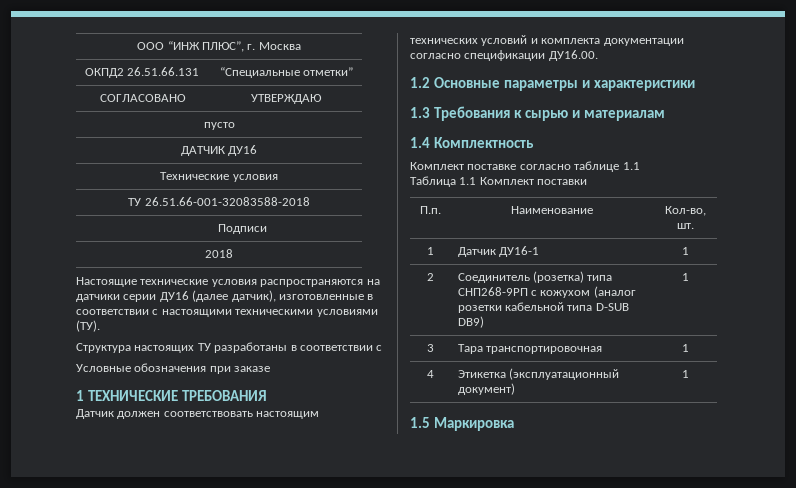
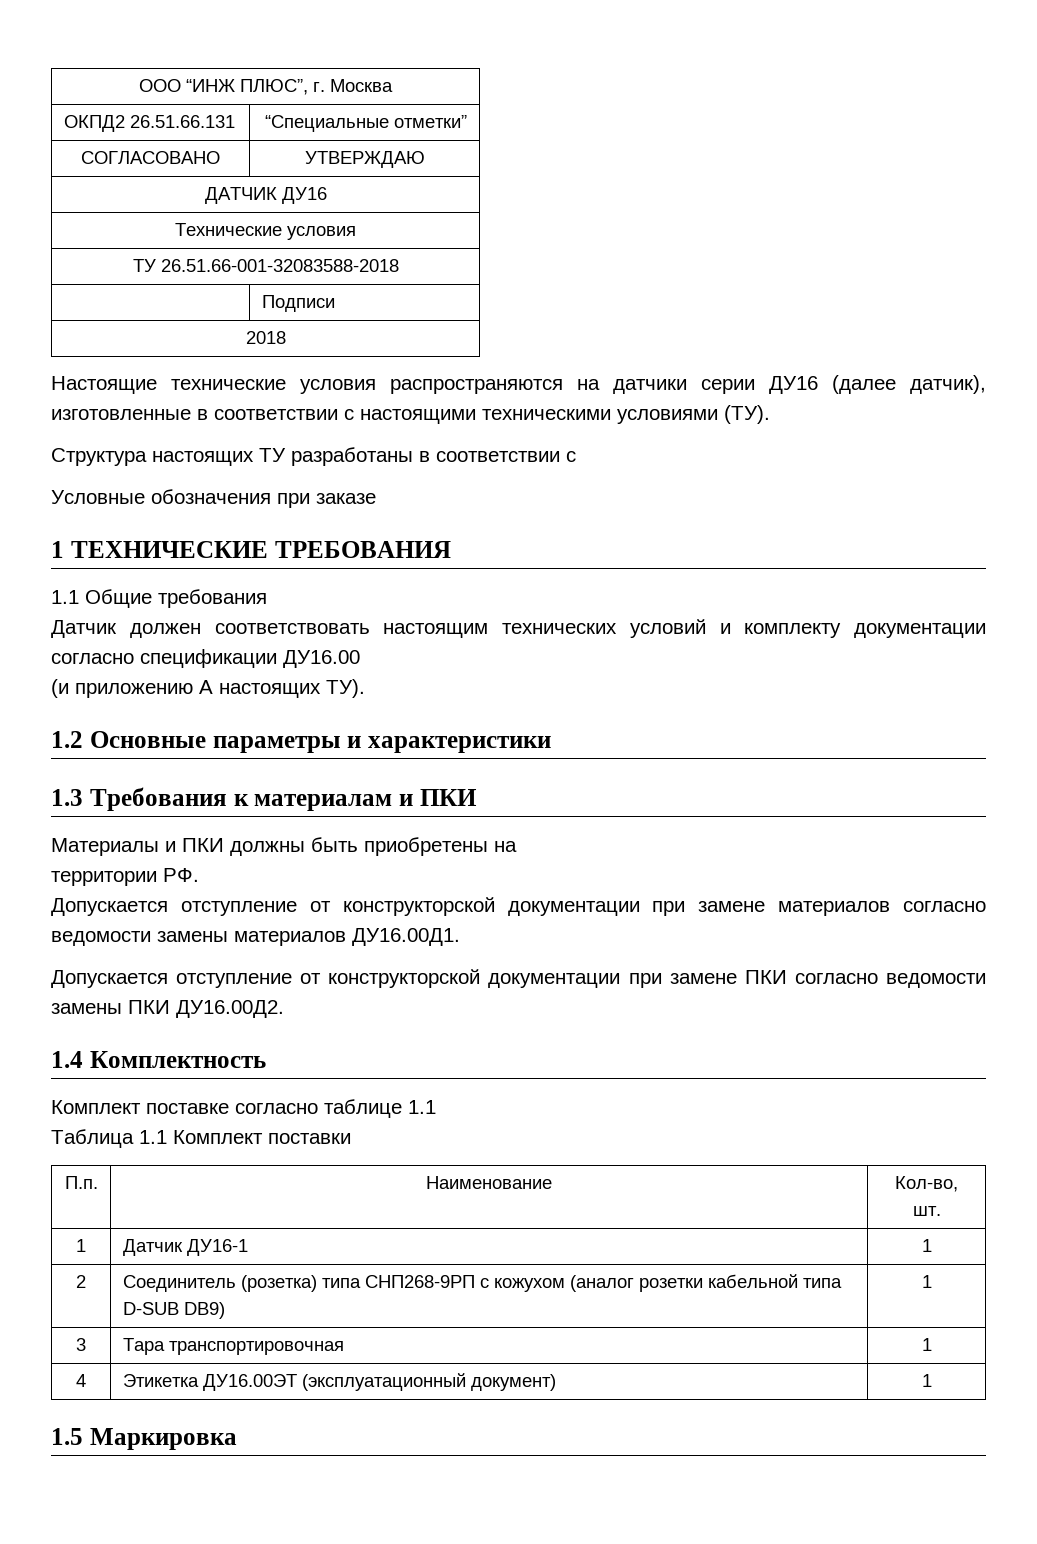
[203,122,235,130] // пусто -> (425, 159) none
(267, 395) none -> [51,589,267,608] // 1.1 Общие требования
[541,38,601,44] комплекта -> [744,623,842,638] комплекту
[548,50,598,61] ДУ16.00. -> [283,650,360,668] [51,679,365,698] ДУ16.00 // (и приложению А настоящих ТУ).
[524,110,665,121] сырью и материалам -> [254,789,477,811] [51,837,517,856] [51,868,199,886] [51,897,986,916] [51,928,460,946] [51,969,986,988] [51,1000,284,1018] материалам и ПКИ // Материалы и ПКИ должны быть приобретены на // территории РФ. // Допускается отступление от конструкторской документации при замене материалов согласно ведомости замены материалов ДУ16.00Д1. // Допускается отступление от конструкторской документации при замене ПКИ согласно ведомости замены ПКИ ДУ16.00Д2.
(506, 374) none -> [202,1374,297,1391] ДУ16.00ЭТ

